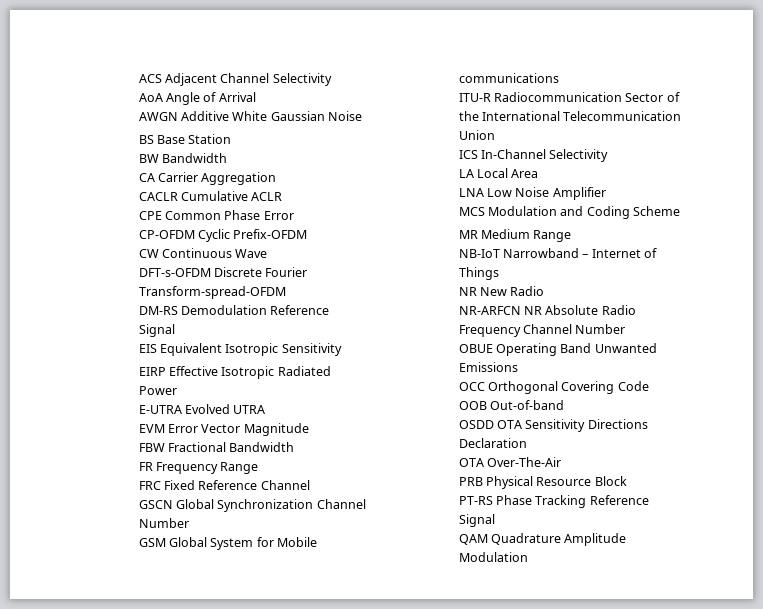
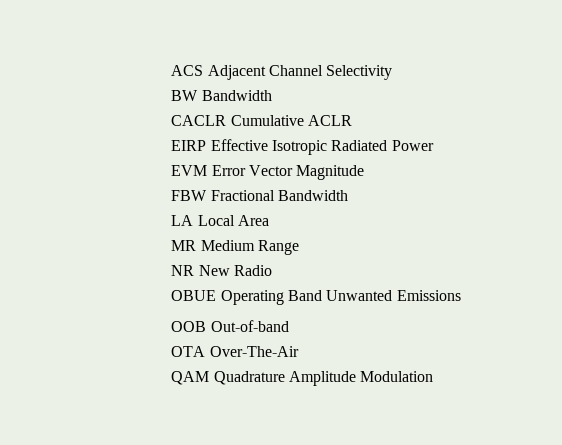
[138,92,256,105] [138,111,363,121] [138,134,232,144] // AoA Angle of Arrival // AWGN Additive White Gaussian Noise // BS Base Station -> (393, 72) none
[138,172,277,185] // CA Carrier Aggregation -> (272, 95) none
[138,210,294,220] [138,229,308,242] [138,248,268,258] [138,267,308,277] [138,286,286,299] [138,305,330,315] [138,324,175,337] [138,343,342,356] // CPE Common Phase Error // CP-OFDM Cyclic Prefix-OFDM // CW Continuous Wave // DFT-s-OFDM Discrete Fourier Transform-spread-OFDM // DM-RS Demodulation Reference Signal // EIS Equivalent Isotropic Sensitivity -> (352, 120) none
[138,404,266,414] // E-UTRA Evolved UTRA -> (434, 145) none
[138,462,259,474] [138,480,310,490] [138,499,366,512] [138,518,189,528] [138,537,318,550] [458,73,559,83] [458,92,680,102] [458,111,682,121] [458,130,495,140] [458,149,609,162] [458,168,539,178] [458,187,606,200] [458,206,681,219] [458,229,572,242] [458,248,658,258] [458,267,499,280] [458,286,545,296] [458,305,636,315] [458,324,626,337] FR Frequency Range // FRC Fixed Reference Channel // GSCN Global Synchronization Channel Number // GSM Global System for Mobile communications // ITU-R Radiocommunication Sector of the International Telecommunication Union // ICS In-Channel Selectivity // LA Local Area // LNA Low Noise Amplifier // MCS Modulation and Coding Scheme // MR Medium Range // NB-IoT Narrowband – Internet of Things // NR New Radio // NR-ARFCN NR Absolute Radio Frequency Channel Number -> [171,215,269,226] [171,240,299,255] [171,265,272,276] LA Local Area // MR Medium Range // NR New Radio
[458,381,649,394] [458,400,564,410] [458,419,648,432] [458,438,527,448] [458,457,561,467] [458,476,627,489] [458,495,649,508] [458,514,495,527] OCC Orthogonal Covering Code // OOB Out-of-band // OSDD OTA Sensitivity Directions Declaration // OTA Over-The-Air // PRB Physical Resource Block // PT-RS Phase Tracking Reference Signal -> [171,320,289,332] [171,346,299,357] OOB Out-of-band // OTA Over-The-Air

